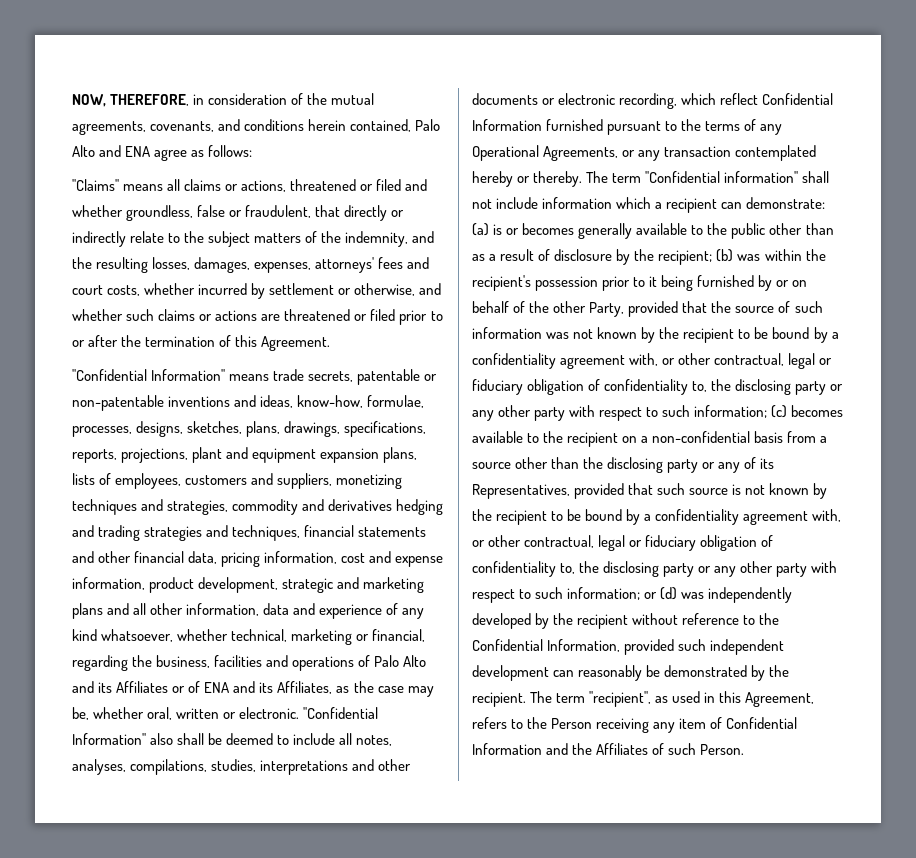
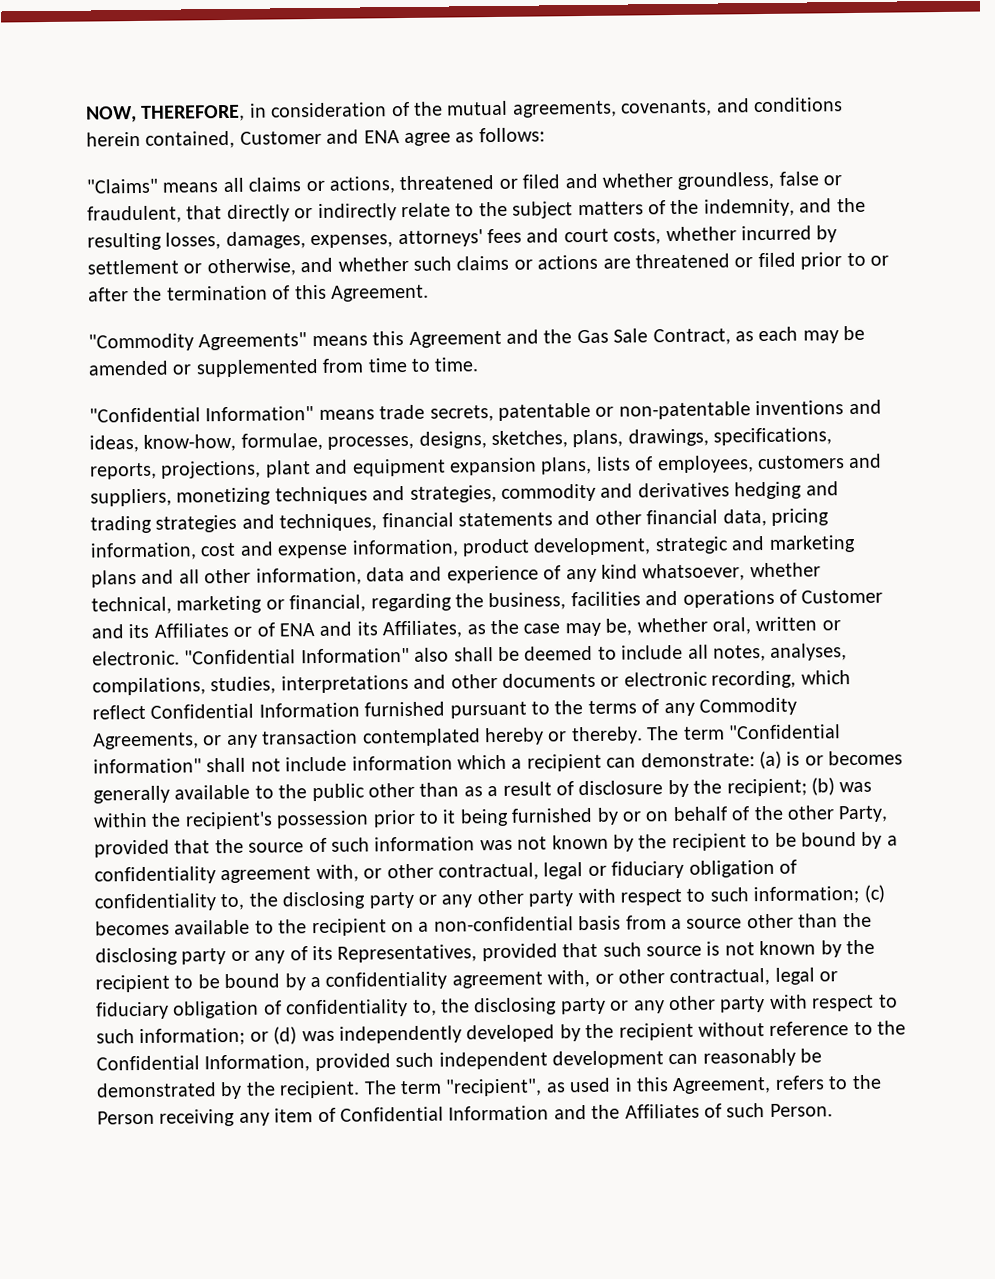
[415,119,441,131] [72,145,95,157] Palo Alto -> [239,130,322,145] Customer
(331, 343) none -> [88,325,866,352] [88,357,480,378] // "Commodity Agreements" means this Agreement and the Gas Sale Contract, as each may be amended or supplemented from time to time.
[374,655,427,667] Palo Alto -> [801,589,884,604] Customer
[472,145,539,161] Operational -> [698,697,797,716] Commodity

